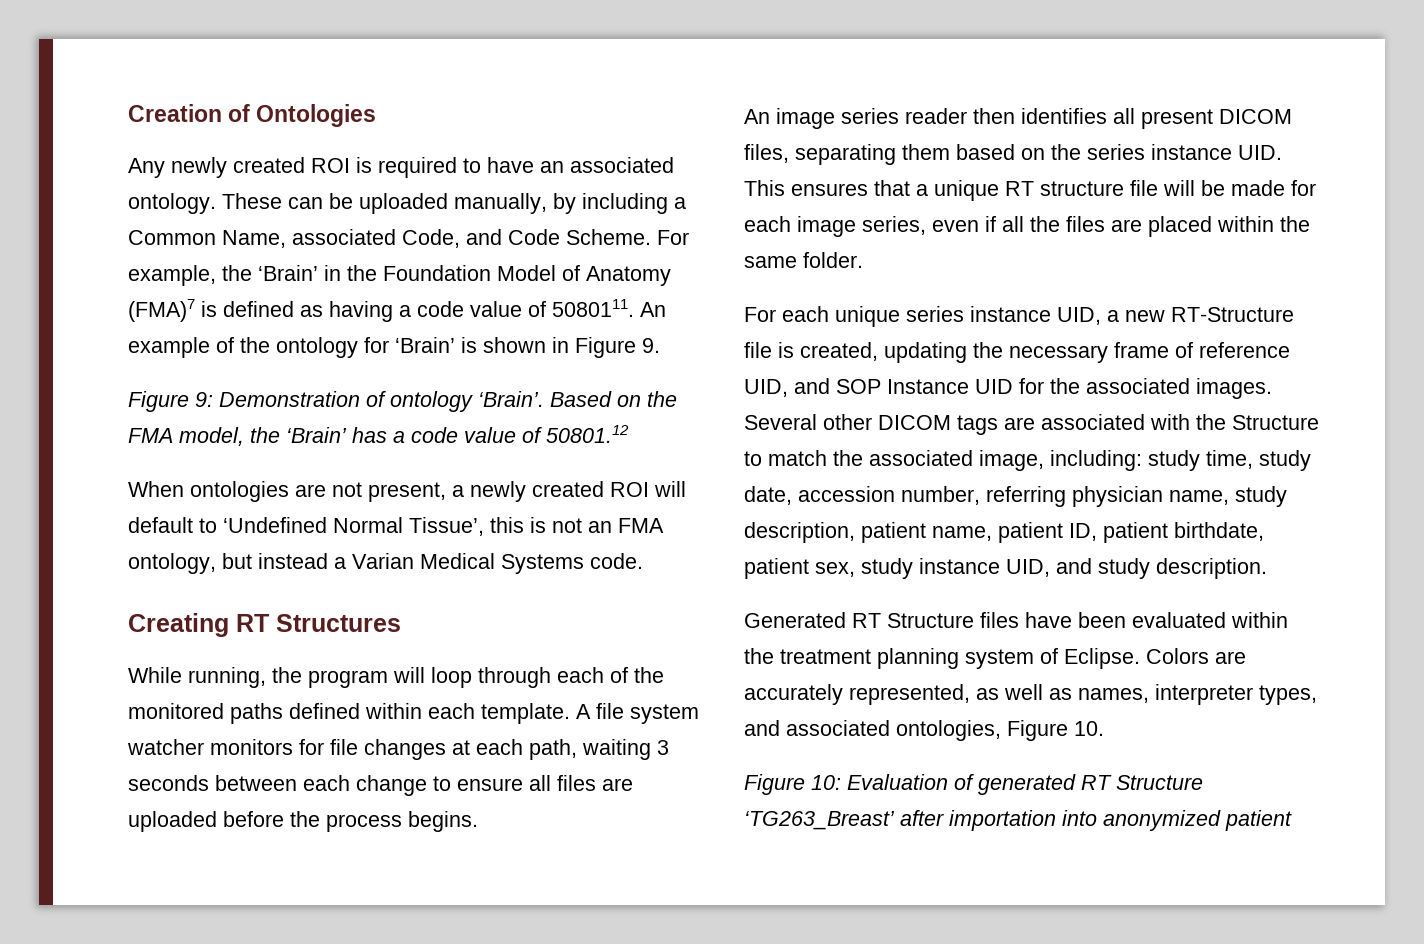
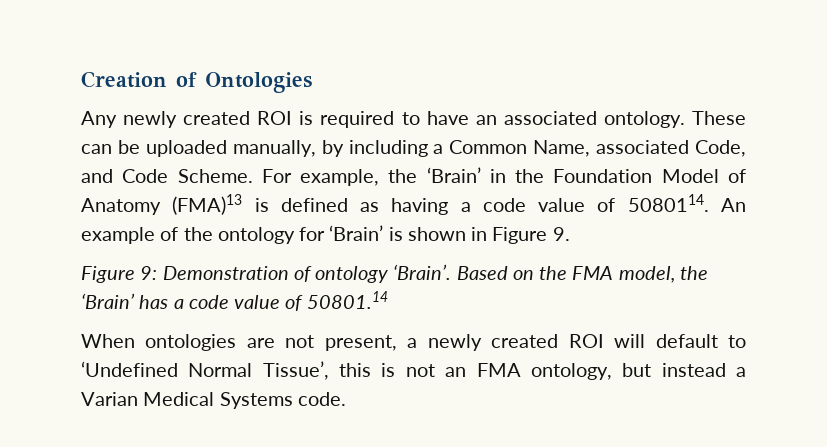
[128,299,195,322] (FMA)7 -> [172,194,243,215] (FMA)13
[552,299,634,317] 5080111. -> [627,194,709,212] 5080114.
[546,425,629,443] 50801.12 -> [306,291,388,309] 50801.14
[128,613,401,637] [128,667,664,688] [128,703,699,724] [127,739,669,760] [128,775,633,796] [128,811,478,832] [744,108,1292,129] [744,144,1282,165] [744,180,1316,201] [744,216,1310,237] [744,252,863,268] [744,306,1294,327] [744,342,1290,363] [744,378,1272,399] [744,414,1319,435] [744,450,1311,471] [744,486,1287,507] [744,522,1264,543] [744,558,1267,579] [744,612,1288,628] [744,648,1246,669] [744,684,1317,705] [744,720,1104,741] [744,774,1203,795] [744,810,1292,831] // Creating RT Structures // While running, the program will loop through each of the monitored paths defined within each template. A file system watcher monitors for file changes at each path, waiting 3 seconds between each change to ensure all files are uploaded before the process begins. // An image series reader then identifies all present DICOM files, separating them based on the series instance UID. This ensures that a unique RT structure file will be made for each image series, even if all the files are placed within the same folder. // For each unique series instance UID, a new RT-Structure file is created, updating the necessary frame of reference UID, and SOP Instance UID for the associated images. Several other DICOM tags are associated with the Structure to match the associated image, including: study time, study date, accession number, referring physician name, study description, patient name, patient ID, patient birthdate, patient sex, study instance UID, and study description. // Generated RT Structure files have been evaluated within the treatment planning system of Eclipse. Colors are accurately represented, as well as names, interpreter types, and associated ontologies, Figure 10. // Figure 10: Evaluation of generated RT Structure ‘TG263_Breast’ after importation into anonymized patient -> (346, 399) none

